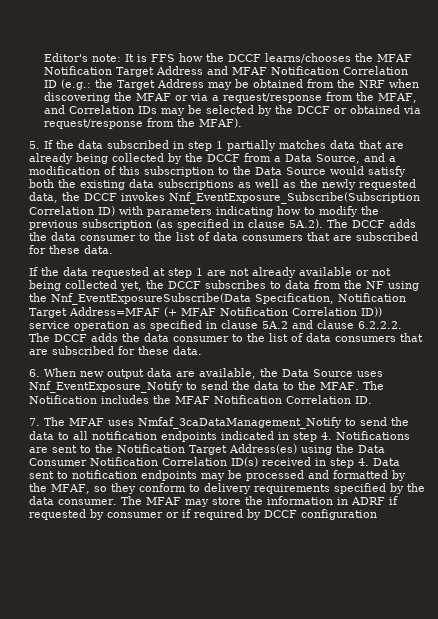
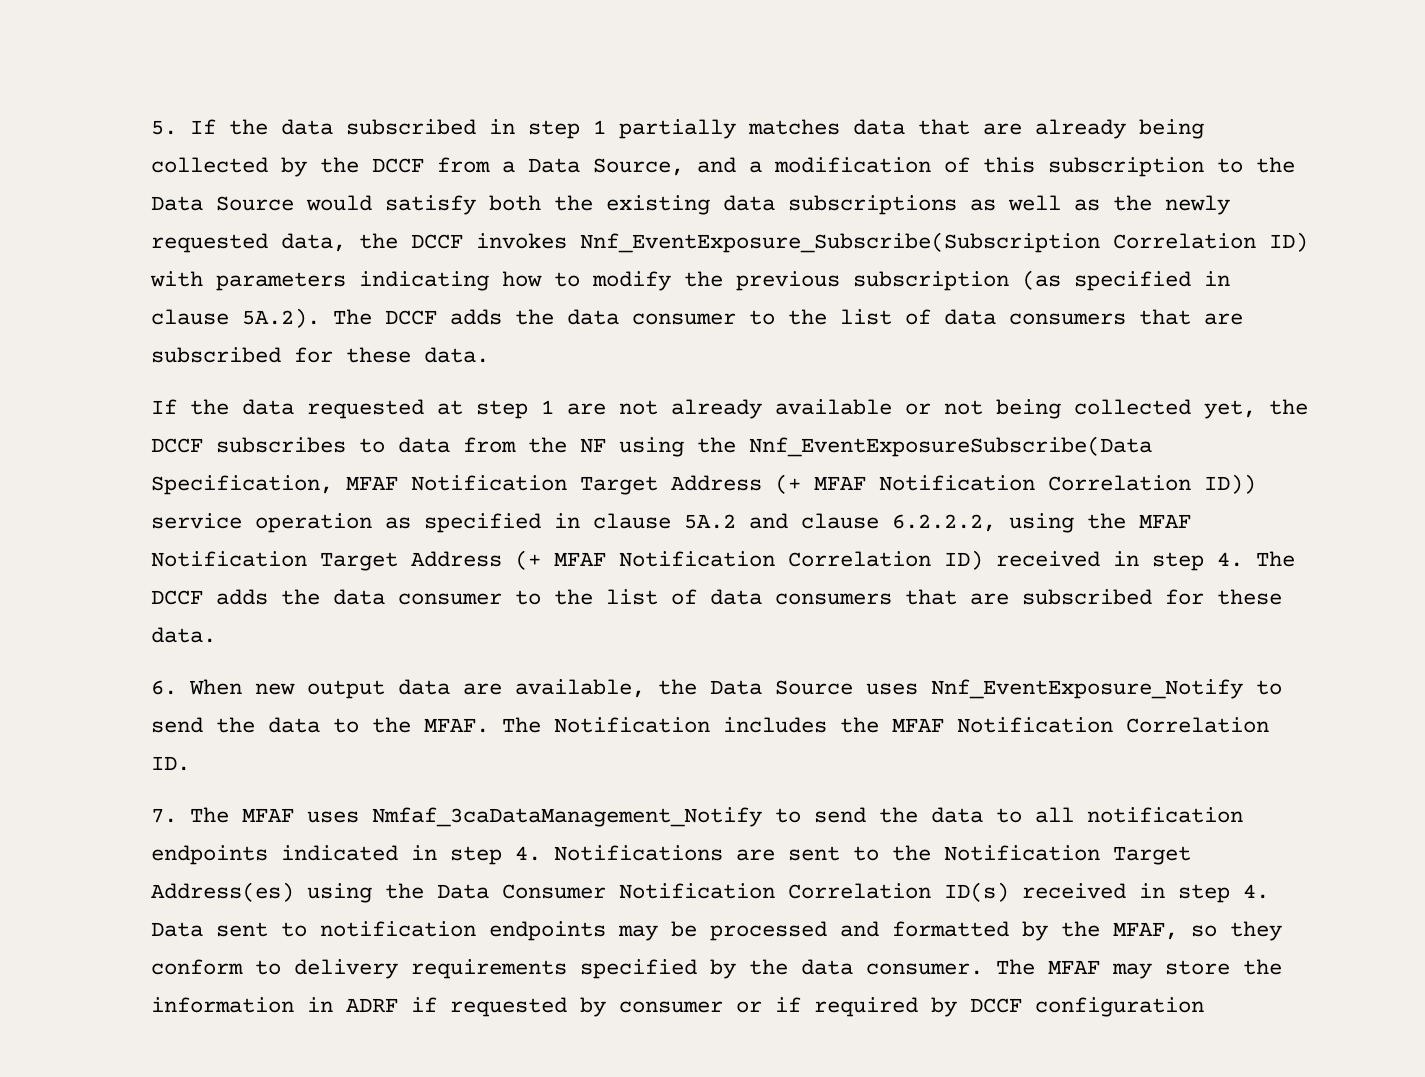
[44,53,413,63] [44,66,409,77] [44,79,420,90] [44,92,418,103] [44,105,422,116] [44,118,243,129] Editor's note: It is FFS how the DCCF learns/chooses the MFAF Notification Target Address and MFAF Notification Correlation ID (e.g.: the Target Address may be obtained from the NRF when discovering the MFAF or via a request/response from the MFAF, and Correlation IDs may be selected by the DCCF or obtained via request/response from the MFAF). // -> (151, 127) none
[337,293,406,302] [28,307,160,318] Notification Target Address=MFAF -> [346,475,763,495] MFAF Notification Target Address
[357,321,402,329] 6.2.2.2. -> [892,513,1192,533] [151,550,1244,571] 6.2.2.2, using the MFAF Notification Target Address (+ MFAF Notification Correlation ID) received in step 4.

